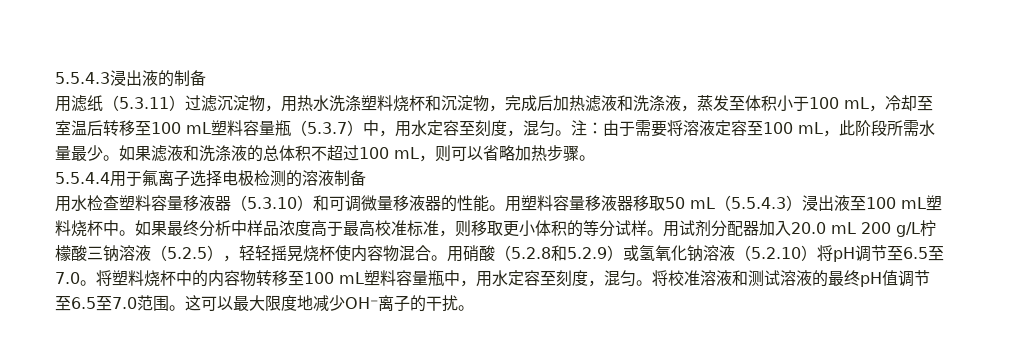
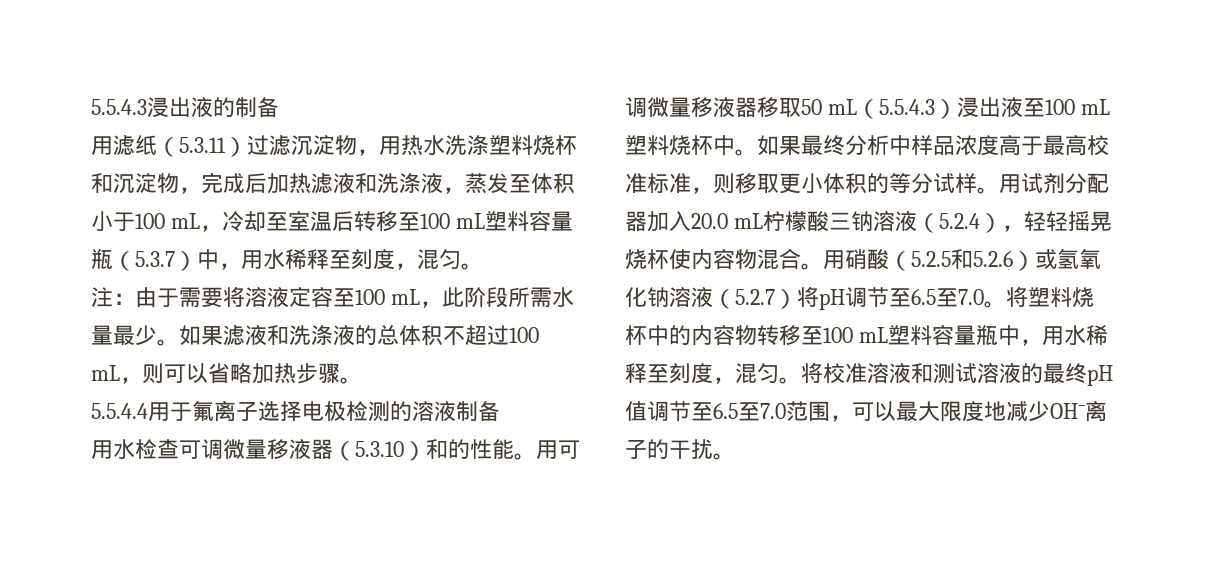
[427,120,571,137] 定容至刻度，混匀。 -> [285,249,483,270] 稀释至刻度，混匀。 //
[119,195,167,211] 塑料容 -> [179,439,245,459] 可调微
[329,195,441,212] 可调微量移液器 -> (448, 449) none
[521,195,569,211] 塑料容 -> [558,440,580,459] [625,97,669,117] 可调微
[861,222,920,237] 200 g/L -> (763, 221) none
[167,247,207,259] 5.2.5 -> [938,213,980,229] 5.2.4
[511,245,607,261] 5.2.8和5.2.9 -> [911,249,1013,269] 5.2.5和5.2.6
[751,247,801,259] 5.2.10 -> [735,289,775,305] 5.2.7
[508,270,540,286] 定容 -> [1085,325,1108,345] [625,363,647,383] 稀释
[169,295,201,311] 。这 -> [830,415,852,422] ，

